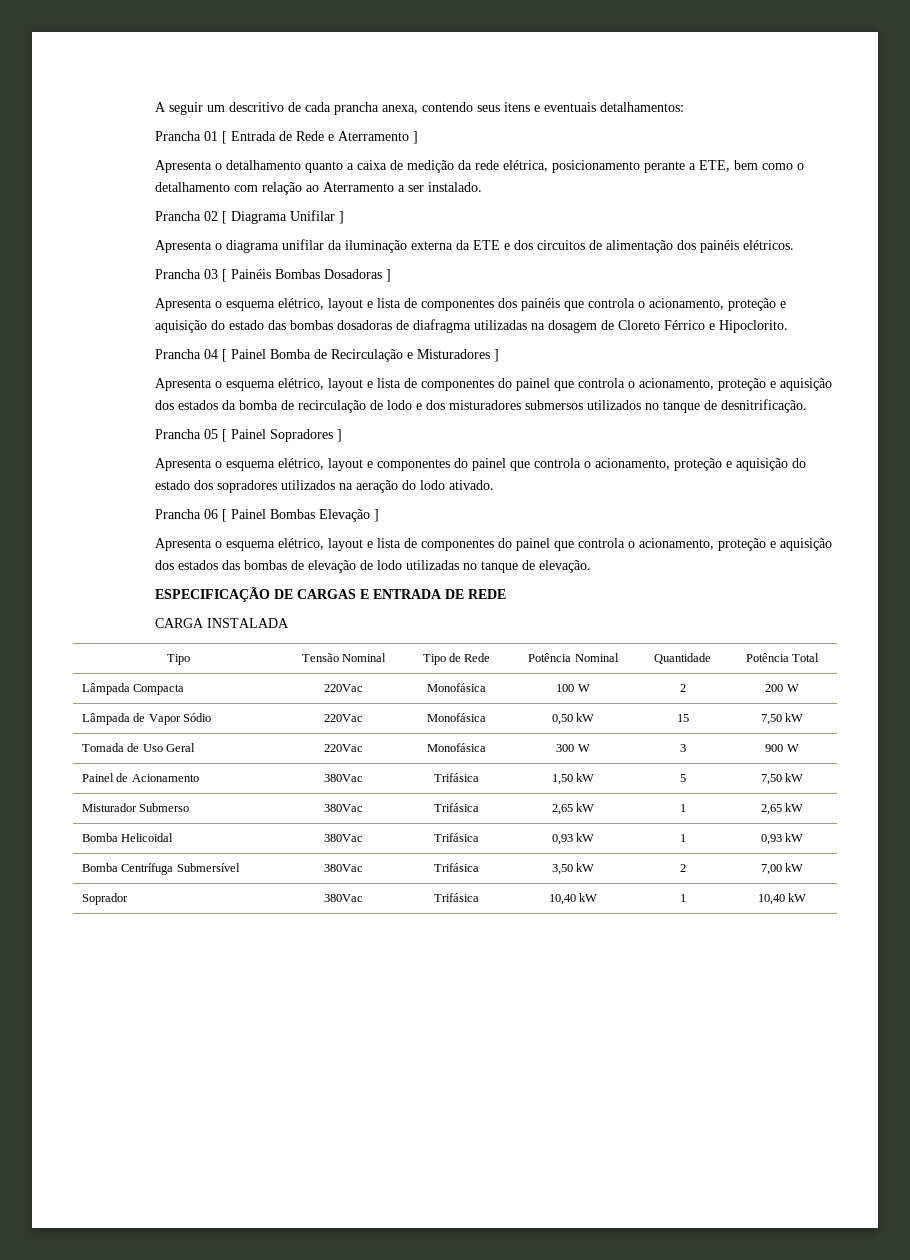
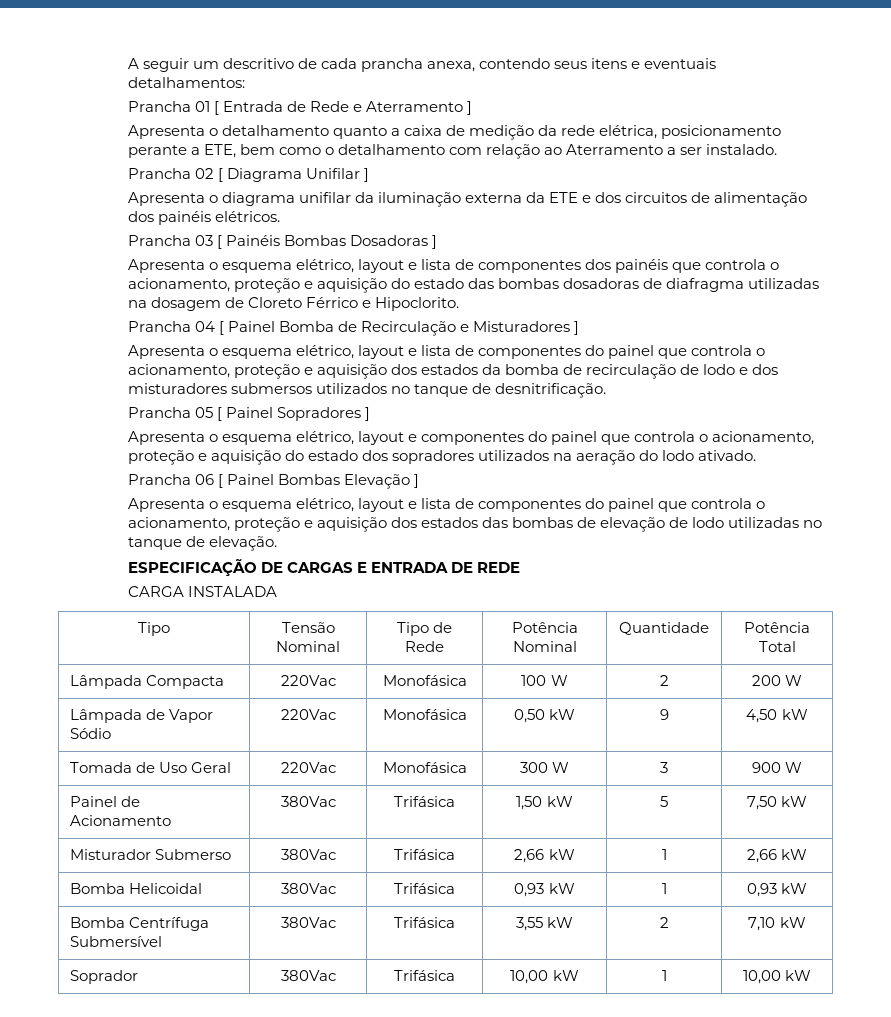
[676,714,689,722] [760,714,782,725] 15 | 7,50 -> [659,709,669,720] [746,709,778,723] 9 | 4,50
[551,803,595,815] [679,804,686,812] [760,804,782,815] 2,65 kW | 1 | 2,65 -> [514,849,575,863] [661,849,667,860] [746,849,777,863] 2,66 kW | 1 | 2,66
[551,864,573,875] 3,50 -> [515,917,543,931] 3,55
[760,864,782,875] 7,00 -> [748,917,776,931] 7,10
[548,893,598,905] [679,894,686,902] [757,894,785,905] 10,40 kW | 1 | 10,40 -> [510,970,579,984] [661,970,667,981] [742,970,781,984] 10,00 kW | 1 | 10,00

